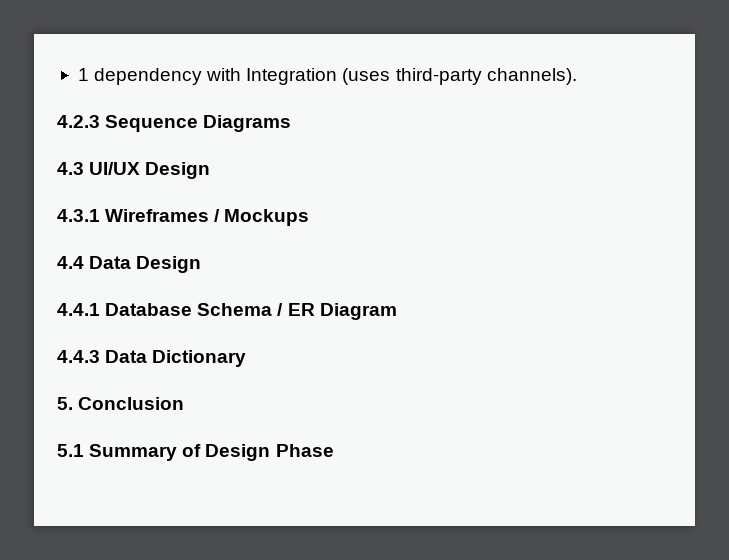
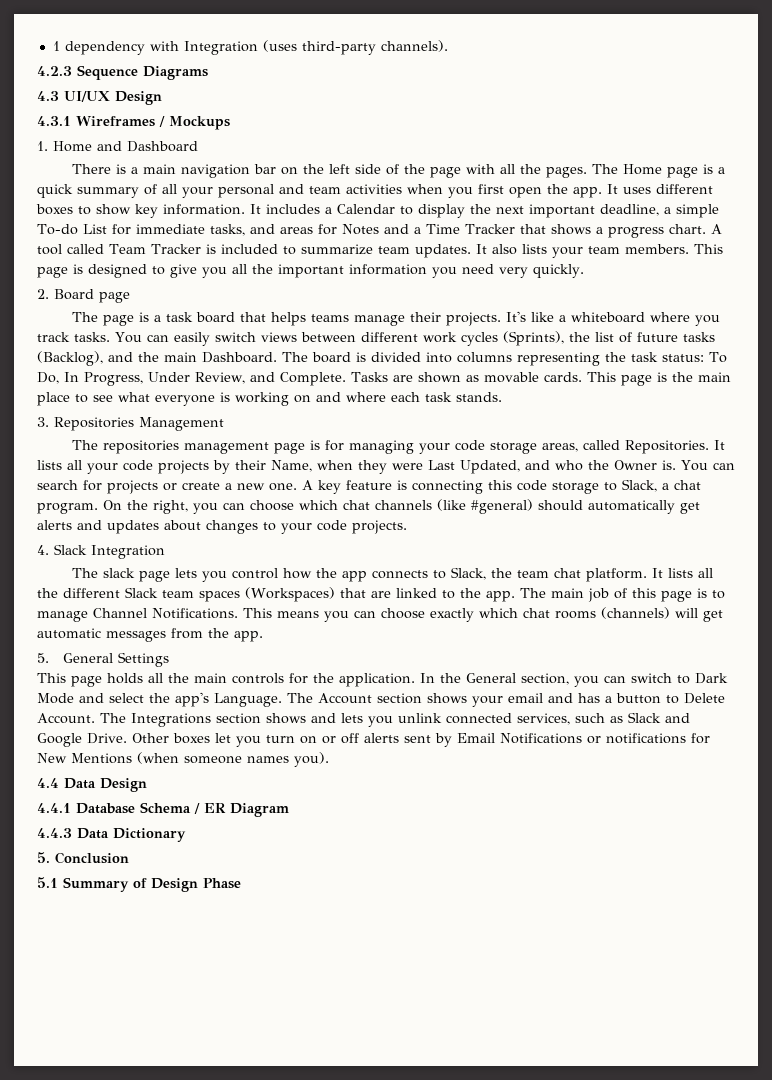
(310, 217) none -> [37,141,198,152] [71,164,725,178] [37,184,713,198] [36,204,719,218] [37,224,722,238] [37,244,723,258] [37,264,584,278] [37,289,130,303] [71,311,720,326] [37,331,715,346] [37,351,727,366] [37,372,731,386] [37,392,502,406] [37,417,224,431] [71,440,725,454] [37,460,735,474] [37,479,701,494] [37,499,700,514] [37,520,407,534] [37,544,165,559] [71,567,713,582] [37,587,725,602] [37,607,723,622] [37,628,263,642] [37,652,169,667] [37,673,728,687] [37,692,725,707] [37,712,690,727] [37,733,710,747] [37,752,329,767] // 1. Home and Dashboard // There is a main navigation bar on the left side of the page with all the pages. The Home page is a quick summary of all your personal and team activities when you first open the app. It uses different boxes to show key information. It includes a Calendar to display the next important deadline, a simple To-do List for immediate tasks, and areas for Notes and a Time Tracker that shows a progress chart. A tool called Team Tracker is included to summarize team updates. It also lists your team members. This page is designed to give you all the important information you need very quickly. // 2. Board page // The page is a task board that helps teams manage their projects. It's like a whiteboard where you track tasks. You can easily switch views between different work cycles (Sprints), the list of future tasks (Backlog), and the main Dashboard. The board is divided into columns representing the task status: To Do, In Progress, Under Review, and Complete. Tasks are shown as movable cards. This page is the main place to see what everyone is working on and where each task stands. // 3. Repositories Management // The repositories management page is for managing your code storage areas, called Repositories. It lists all your code projects by their Name, when they were Last Updated, and who the Owner is. You can search for projects or create a new one. A key feature is connecting this code storage to Slack, a chat program. On the right, you can choose which chat channels (like #general) should automatically get alerts and updates about changes to your code projects. // 4. Slack Integration // The slack page lets you control how the app connects to Slack, the team chat platform. It lists all the different Slack team spaces (Workspaces) that are linked to the app. The main job of this page is to manage Channel Notifications. This means you can choose exactly which chat rooms (channels) will get automatic messages from the app. // 5. General Settings // This page holds all the main controls for the application. In the General section, you can switch to Dark Mode and select the app's Language. The Account section shows your email and has a button to Delete Account. The Integrations section shows and lets you unlink connected services, such as Slack and Google Drive. Other boxes let you turn on or off alerts sent by Email Notifications or notifications for New Mentions (when someone names you).

